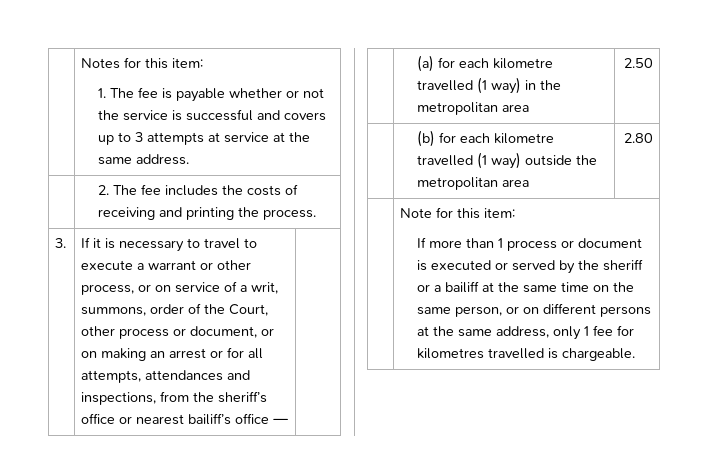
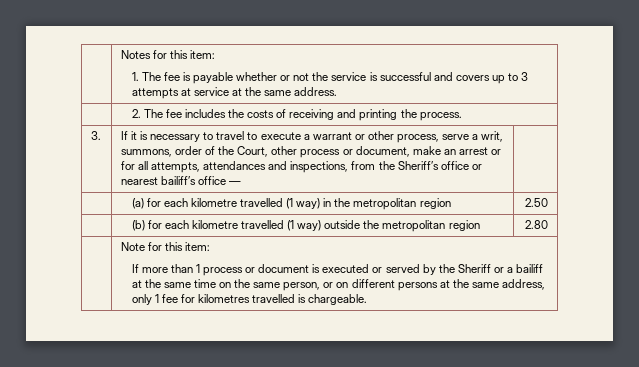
[138,281,238,293] or on service of -> [442,134,470,140] serve
[261,328,275,336] [81,348,147,361] or on making -> [412,146,441,155] make
[218,391,268,403] sheriff’s -> [397,161,439,170] Sheriff’s
[501,104,529,112] area -> [419,198,451,209] region
[501,179,529,187] area -> [448,220,480,231] region
[602,259,643,271] sheriff -> [457,264,491,273] Sheriff

